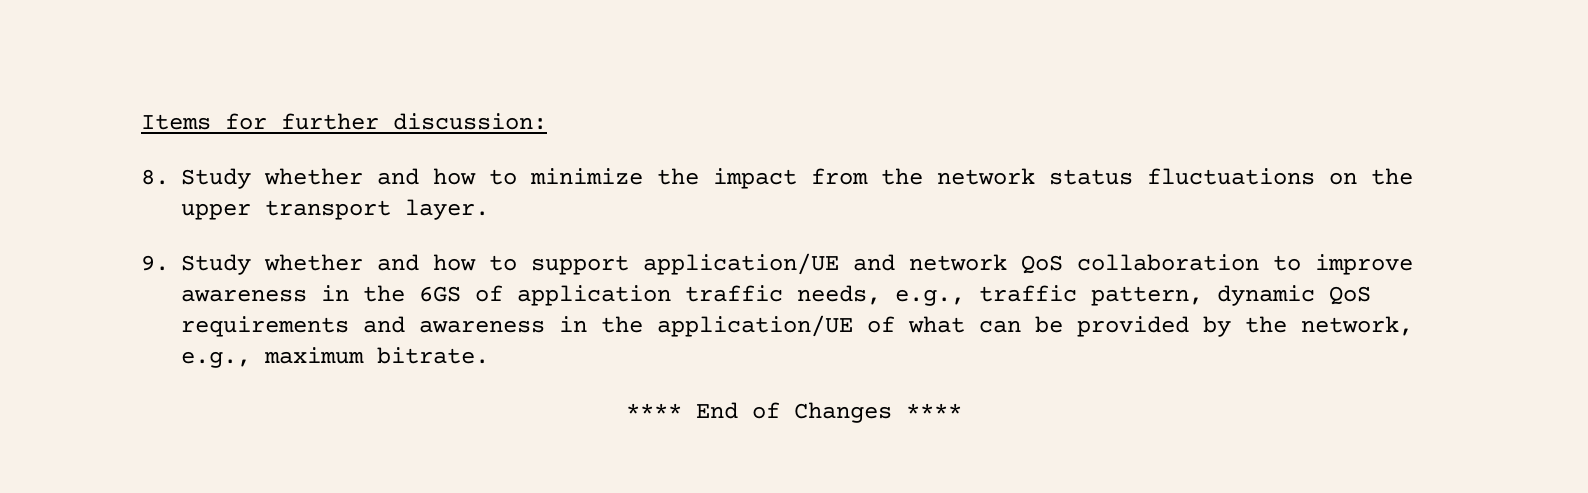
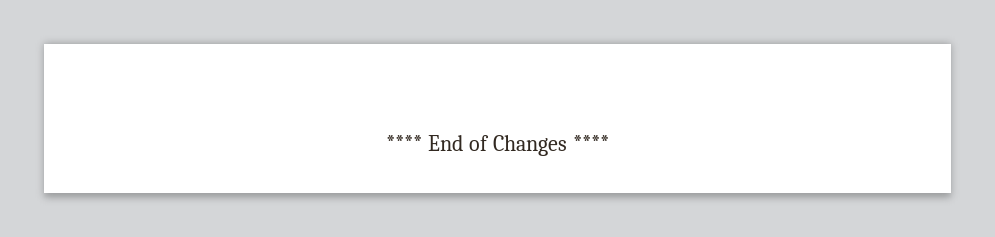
[141,113,548,130] [141,168,1414,189] [181,199,490,220] [141,253,1414,275] [181,285,1372,306] [181,315,1414,337] [181,347,490,368] Items for further discussion: // 8. Study whether and how to minimize the impact from the network status fluctuations on the upper transport layer. // 9. Study whether and how to support application/UE and network QoS collaboration to improve awareness in the 6GS of application traffic needs, e.g., traffic pattern, dynamic QoS requirements and awareness in the application/UE of what can be provided by the network, e.g., maximum bitrate. // -> (386, 143) none

